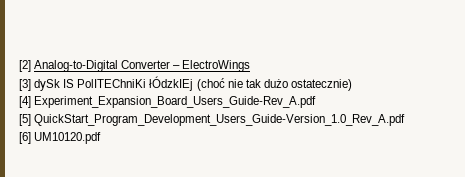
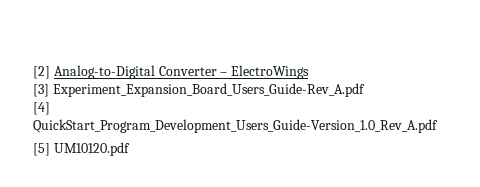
[34,76,352,91] dySk IS PolITEChniKi łÓdzkIEj (choć nie tak dużo ostatecznie) -> [52,83,365,97] Experiment_Expansion_Board_Users_Guide-Rev_A.pdf
[34,96,317,108] Experiment_Expansion_Board_Users_Guide-Rev_A.pdf -> [33,119,438,133] QuickStart_Program_Development_Users_Guide-Version_1.0_Rev_A.pdf
[34,114,406,126] [19,132,31,144] QuickStart_Program_Development_Users_Guide-Version_1.0_Rev_A.pdf // [6] -> (50, 149) none

